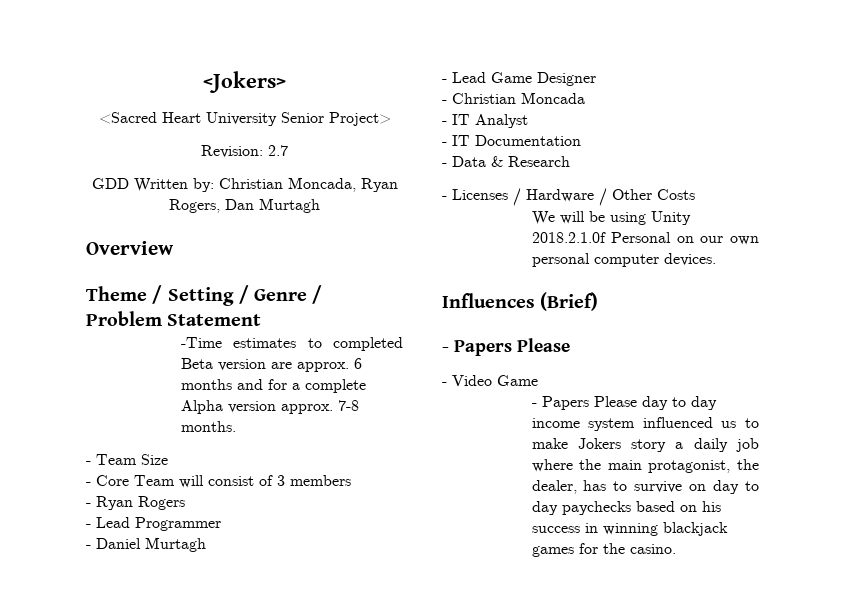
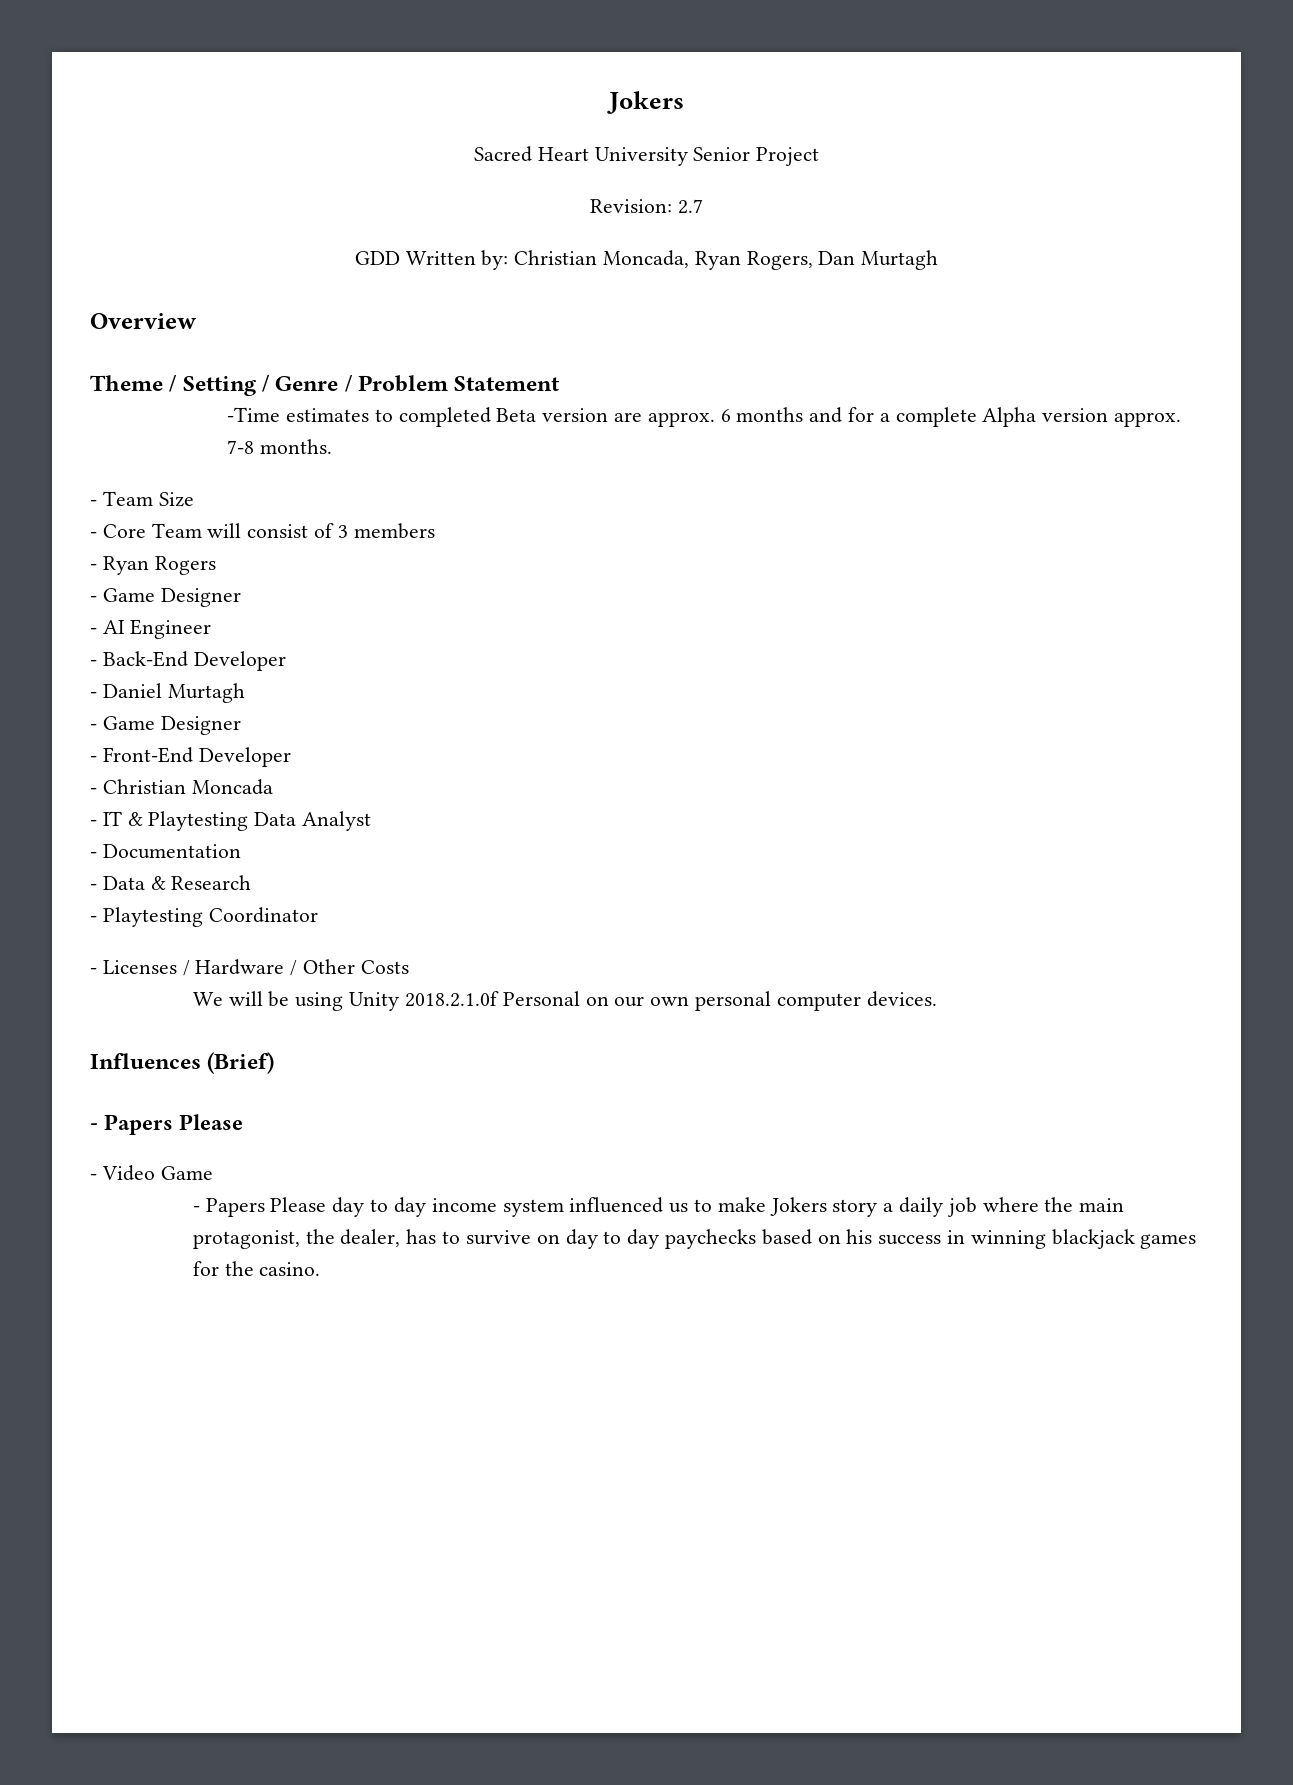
[203,71,286,93] [98,112,157,124] <Jokers> // <Sacred -> [607,91,684,114] [473,146,532,162] Jokers // Sacred
[328,112,391,126] Project> -> [756,147,820,166] Project
[96,517,221,531] Lead Programmer -> [102,588,241,607] [90,619,211,639] [90,651,286,671] Game Designer // - AI Engineer // - Back-End Developer
[452,72,596,86] Lead Game Designer -> [102,716,241,735] [90,747,291,767] Game Designer // - Front-End Developer
(470, 119) none -> [127,811,297,831] & Playtesting Data
[452,135,470,146] IT -> (97, 855) none
(570, 161) none -> [90,907,318,927] // - Playtesting Coordinator

